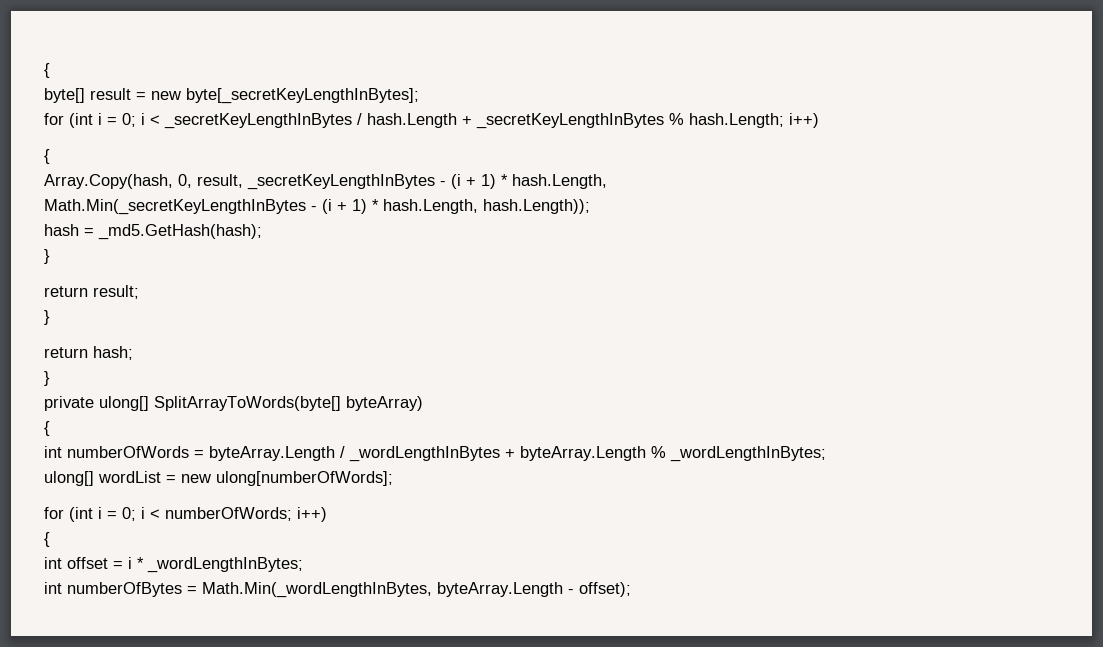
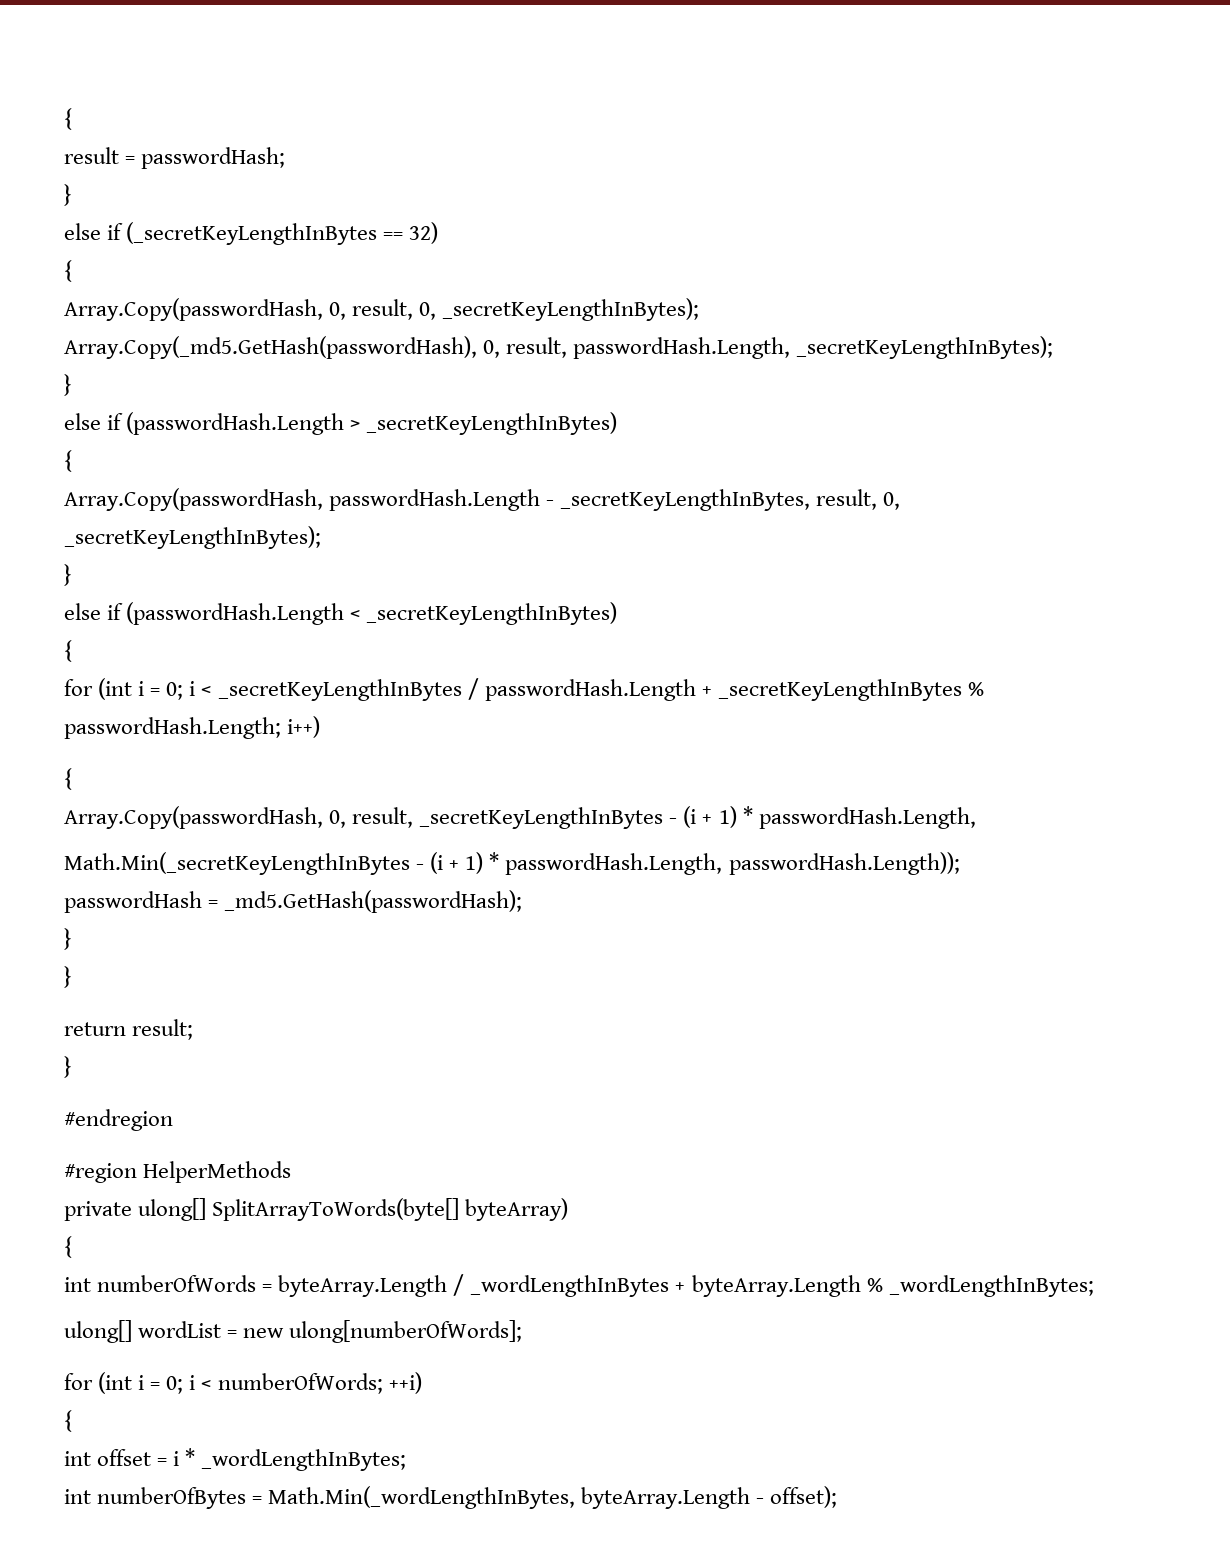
[44,63,50,78] [44,88,85,103] { // byte[] -> [64,108,72,130] { //
[151,88,419,104] new byte[_secretKeyLengthInBytes]; -> [141,147,286,169] [64,184,72,206] [64,222,439,245] [64,260,72,282] [64,298,700,321] [64,336,1054,359] [64,374,72,396] [64,412,618,435] [64,450,72,472] [64,488,901,511] [64,526,321,549] [64,564,72,586] [64,602,618,625] [64,640,72,662] passwordHash; // } // else if (_secretKeyLengthInBytes == 32) // { // Array.Copy(passwordHash, 0, result, 0, _secretKeyLengthInBytes); // Array.Copy(_md5.GetHash(passwordHash), 0, result, passwordHash.Length, _secretKeyLengthInBytes); // } // else if (passwordHash.Length > _secretKeyLengthInBytes) // { // Array.Copy(passwordHash, passwordHash.Length - _secretKeyLengthInBytes, result, 0, _secretKeyLengthInBytes); // } // else if (passwordHash.Length < _secretKeyLengthInBytes) // {
[367,113,457,128] hash.Length -> [484,679,696,701] passwordHash.Length
[689,113,819,128] [44,149,50,164] [44,174,173,189] hash.Length; i++) // { // Array.Copy(hash, -> [64,716,321,739] [64,768,72,790] [64,806,323,829] passwordHash.Length; i++) // { // Array.Copy(passwordHash,
[512,174,607,189] hash.Length, -> [758,807,976,829] passwordHash.Length,
[383,199,590,214] [44,224,262,240] hash.Length, hash.Length)); // hash = _md5.GetHash(hash); -> [505,852,960,875] [64,890,523,913] [64,928,72,950] passwordHash.Length, passwordHash.Length)); // passwordHash = _md5.GetHash(passwordHash); // }
[44,346,133,360] [44,371,50,386] return hash; // } -> [64,1109,173,1131] [64,1161,292,1183] #endregion // #region HelperMethods
[297,507,327,522] i++) -> [388,1372,422,1394] ++i)

